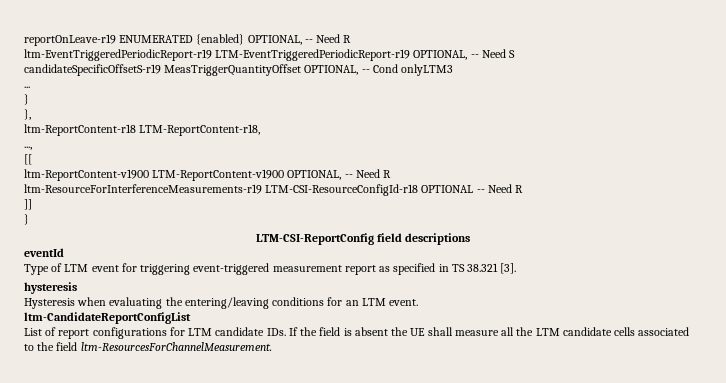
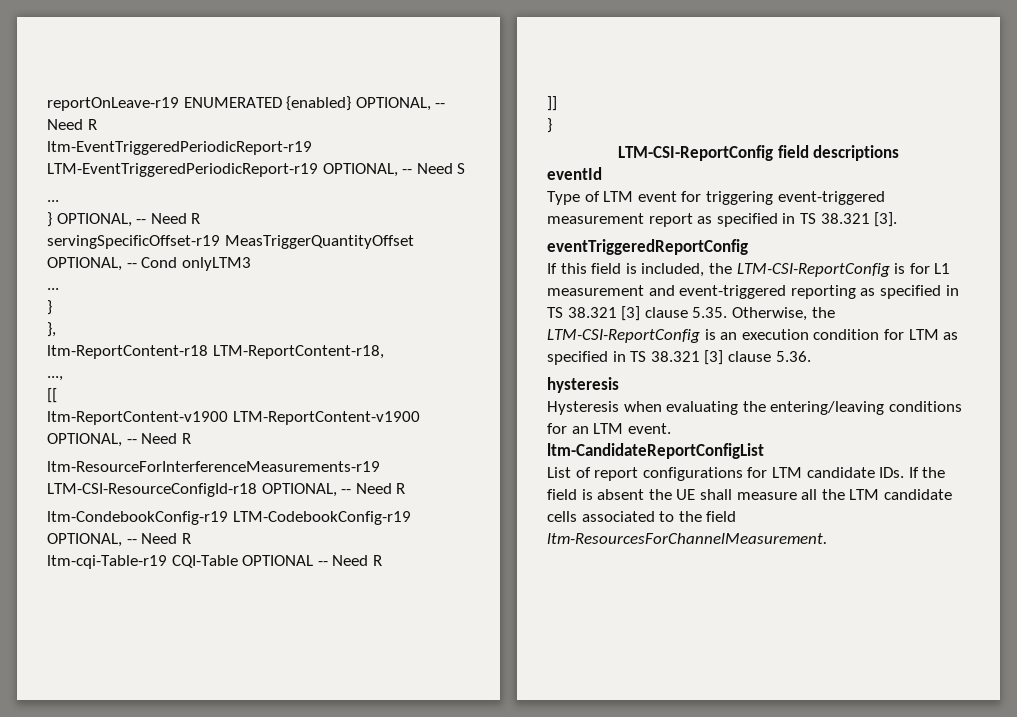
[24,64,161,76] candidateSpecificOffsetS-r19 -> [47,200,59,202] [47,212,201,227] [47,235,220,249] ... // } OPTIONAL, -- Need R // servingSpecificOffset-r19
(419, 190) none -> [261,483,406,497] [47,511,411,525] [47,533,191,547] [47,555,238,569] OPTIONAL, -- Need R // ltm-CondebookConfig-r19 LTM-CodebookConfig-r19 OPTIONAL, -- Need R // ltm-cqi-Table-r19 CQI-Table
(517, 268) none -> [547,239,748,255] [547,263,951,277] [547,285,959,299] [547,306,835,321] [547,329,959,343] [547,350,811,365] // eventTriggeredReportConfig // If this field is included, the LTM-CSI-ReportConfig is for L1 measurement and event-triggered reporting as specified in TS 38.321 [3] clause 5.35. Otherwise, the LTM-CSI-ReportConfig is an execution condition for LTM as specified in TS 38.321 [3] clause 5.36.

